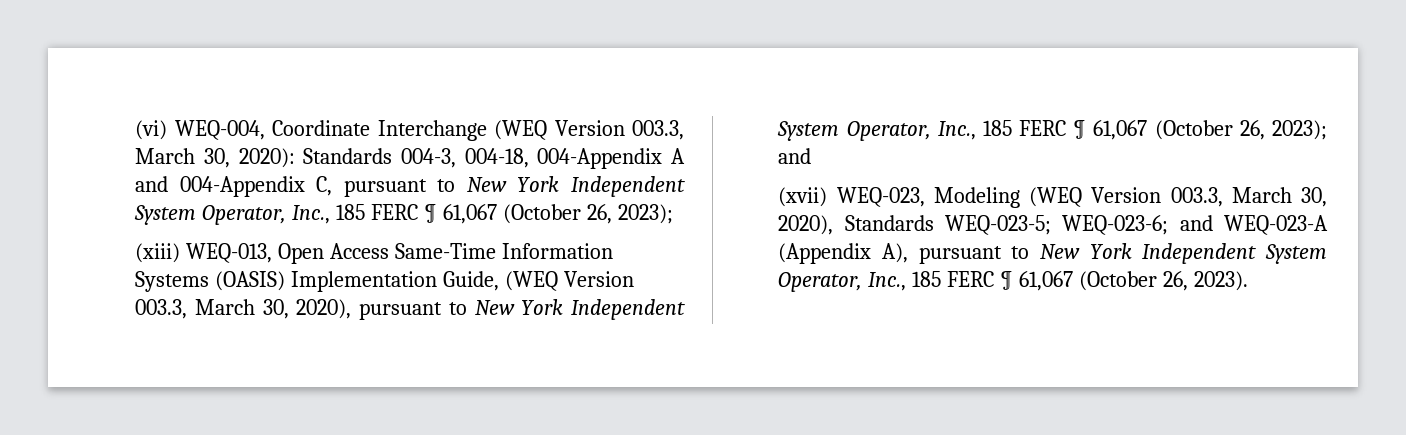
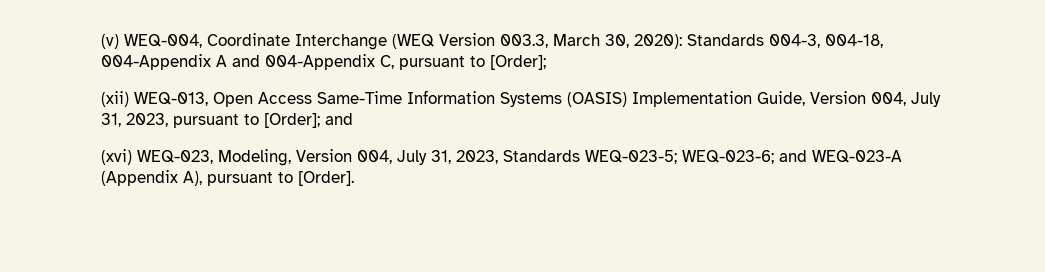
[135,120,168,140] (vi) -> [101,34,120,49] (v)
[466,176,685,197] [134,204,673,225] [135,243,181,263] New York Independent System Operator, Inc., 185 FERC ¶ 61,067 (October 26, 2023); // (xiii) -> [490,55,547,70] [101,91,130,107] [Order]; // (xii)
[505,271,635,291] [135,299,686,320] [777,120,1327,141] [778,148,812,164] [778,187,1327,208] [778,215,834,235] (WEQ Version 003.3, March 30, 2020), pursuant to New York Independent System Operator, Inc., 185 FERC ¶ 61,067 (October 26, 2023); and // (xvii) WEQ-023, Modeling (WEQ Version 003.3, March 30, 2020), -> [810,91,942,107] [101,113,354,128] [101,149,499,166] Version 004, July 31, 2023, pursuant to [Order]; and // (xvi) WEQ-023, Modeling, Version 004, July 31, 2023,
[1039,243,1327,264] [778,271,1248,292] New York Independent System Operator, Inc., 185 FERC ¶ 61,067 (October 26, 2023). -> [298,171,355,186] [Order].

